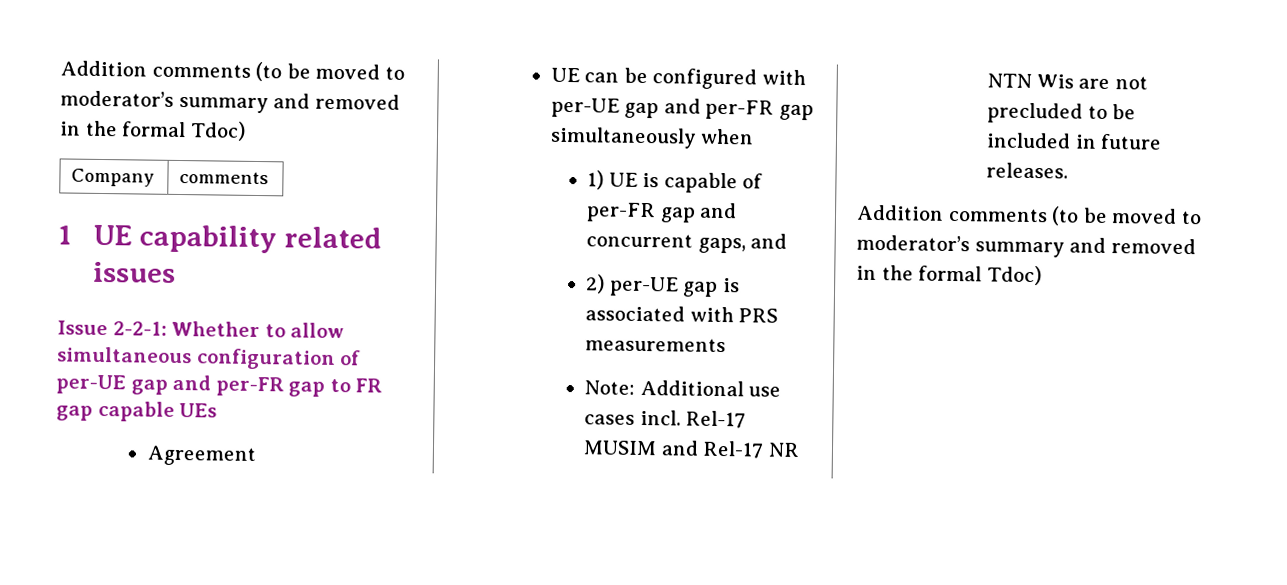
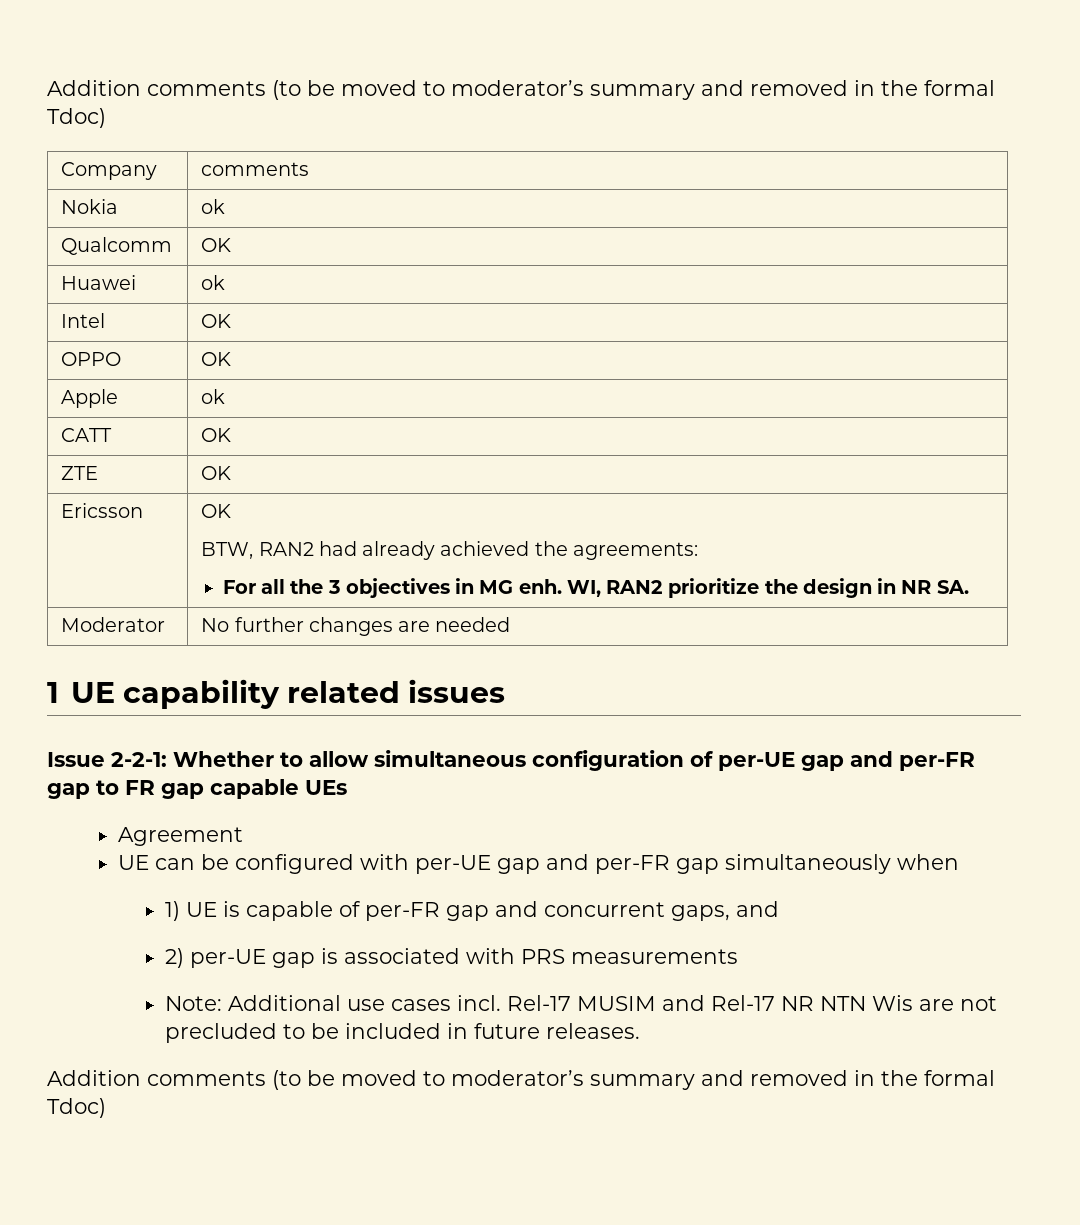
(270, 177) none -> [61,199,119,214] [201,199,226,214] [61,237,173,255] [201,238,232,252] [61,275,137,290] [201,275,226,290] [61,313,106,328] [201,314,232,328] [61,352,122,366] [201,352,232,366] [61,389,119,408] [201,389,226,404] [61,428,113,442] [201,428,232,442] [61,466,99,480] [201,466,232,480] [61,503,144,518] [201,504,232,518] [201,541,698,560] [222,578,969,598] [61,617,166,632] [201,617,511,636] // Nokia | ok // Qualcomm | OK // Huawei | ok // Intel | OK // OPPO | OK // Apple | ok // CATT | OK // ZTE | OK // Ericsson | OK // BTW, RAN2 had already achieved the agreements: // For all the 3 objectives in MG enh. WI, RAN2 prioritize the design in NR SA. // Moderator | No further changes are needed

